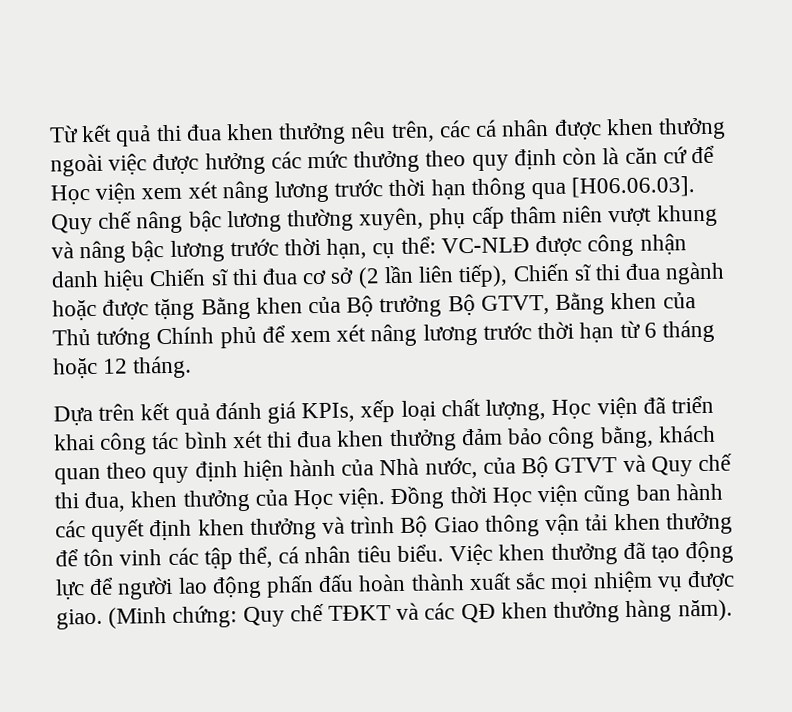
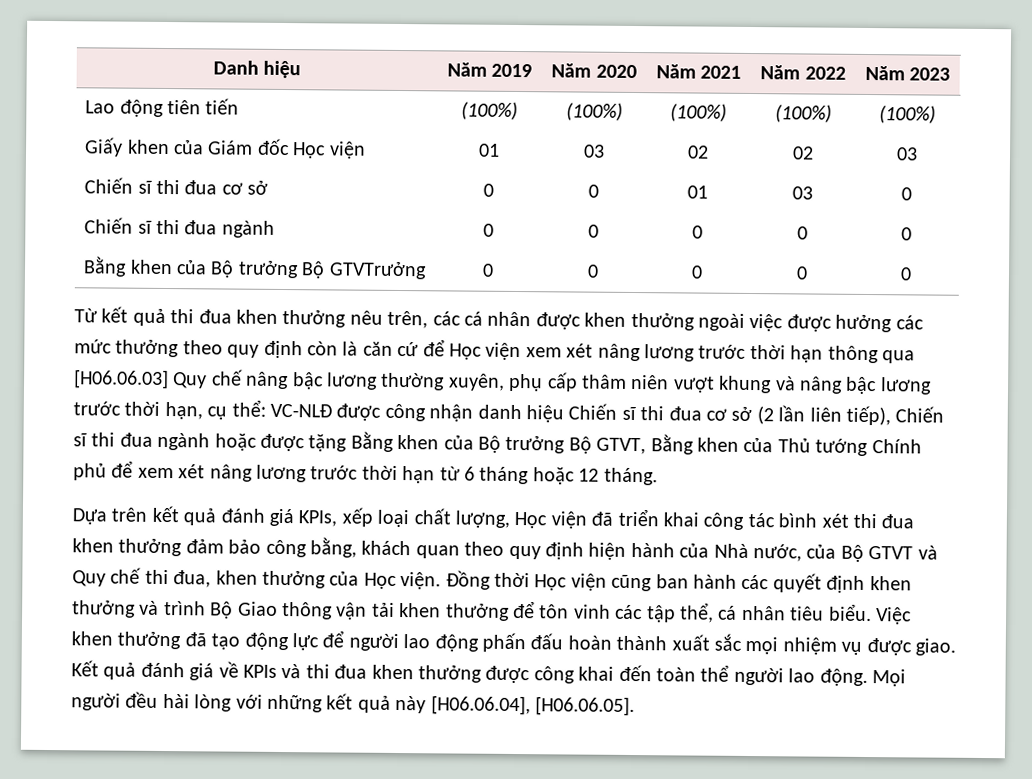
(49, 134) none -> [212,60,302,79] [446,62,533,78] [551,63,637,79] [655,64,742,79] [760,65,846,80] [864,65,951,81] [85,98,240,117] [461,101,518,121] [565,102,623,121] [670,103,727,122] [774,104,832,123] [879,105,936,124] [84,137,366,159] [478,143,500,157] [582,144,605,158] [687,145,709,159] [791,146,814,160] [896,147,918,161] [84,177,269,195] [483,183,494,197] [587,184,599,198] [687,185,708,199] [791,186,813,200] [901,187,912,201] [84,217,275,238] [483,223,494,237] [587,224,599,238] [692,225,703,239] [796,226,808,240] [901,227,912,241] [83,256,427,280] [482,263,494,277] [586,264,599,278] [691,265,703,279] [795,266,808,280] [900,267,912,281] Danh hiệu | Năm 2019 | Năm 2020 | Năm 2021 | Năm 2022 | Năm 2023 // Lao động tiên tiến | (100%) | (100%) | (100%) | (100%) | (100%) // Giấy khen của Giám đốc Học viện | 01 | 03 | 02 | 02 | 03 // Chiến sĩ thi đua cơ sở | 0 | 0 | 01 | 03 | 0 // Chiến sĩ thi đua ngành | 0 | 0 | 0 | 0 | 0 // Bằng khen của Bộ trưởng Bộ GTVTrưởng | 0 | 0 | 0 | 0 | 0 //
[571,176,696,198] [H06.06.03]. -> [73,369,169,390] [H06.06.03]
[108,599,733,629] (Minh chứng: Quy chế TĐKT và các QĐ khen thưởng hàng năm). -> [71,660,906,687] [71,691,635,717] Kết quả đánh giá về KPIs và thi đua khen thưởng được công khai đến toàn thể người lao động. Mọi người đều hài lòng với những kết quả này [H06.06.04], [H06.06.05].

